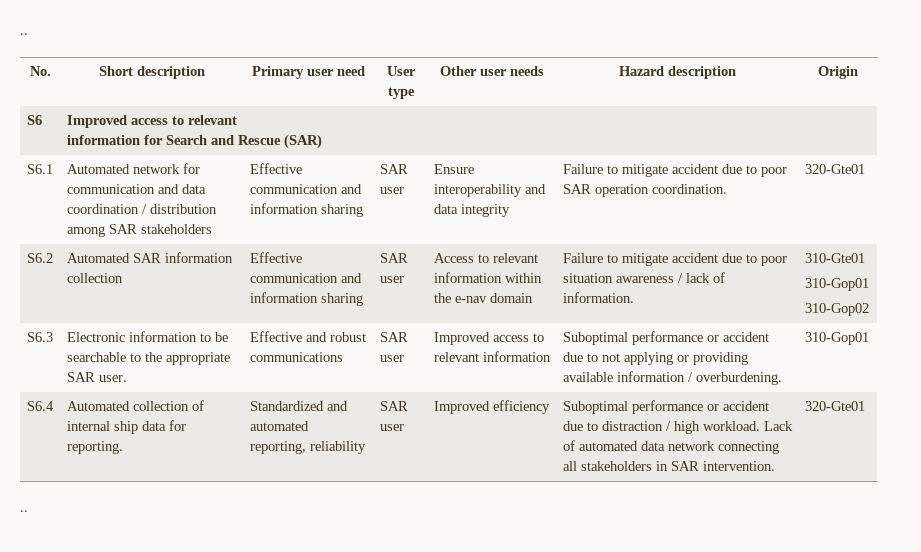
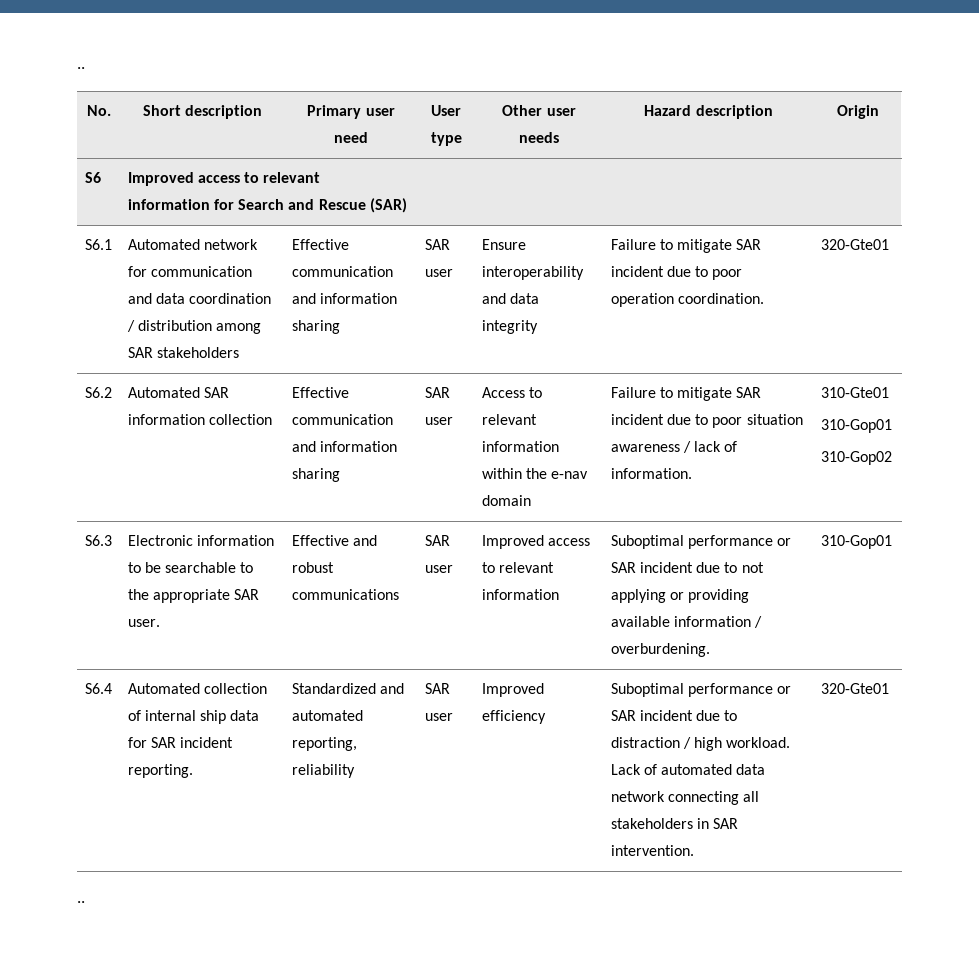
[671,164,787,177] [562,184,591,194] accident due to poor SAR -> [736,239,762,250] [610,266,743,280] SAR incident due to poor
[671,253,718,263] accident -> [736,387,762,398] [610,414,664,425] SAR incident
[722,332,769,342] accident -> [610,562,693,573] SAR incident
(186, 425) none -> [150,737,234,748] SAR incident
[722,401,769,411] accident -> [610,710,693,721] SAR incident

